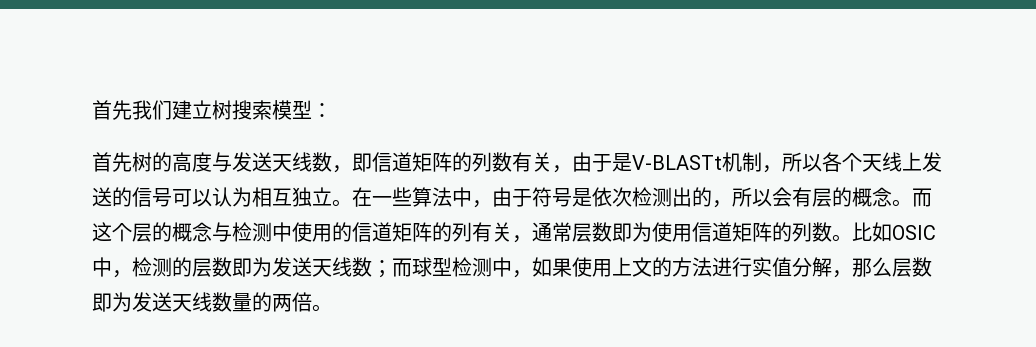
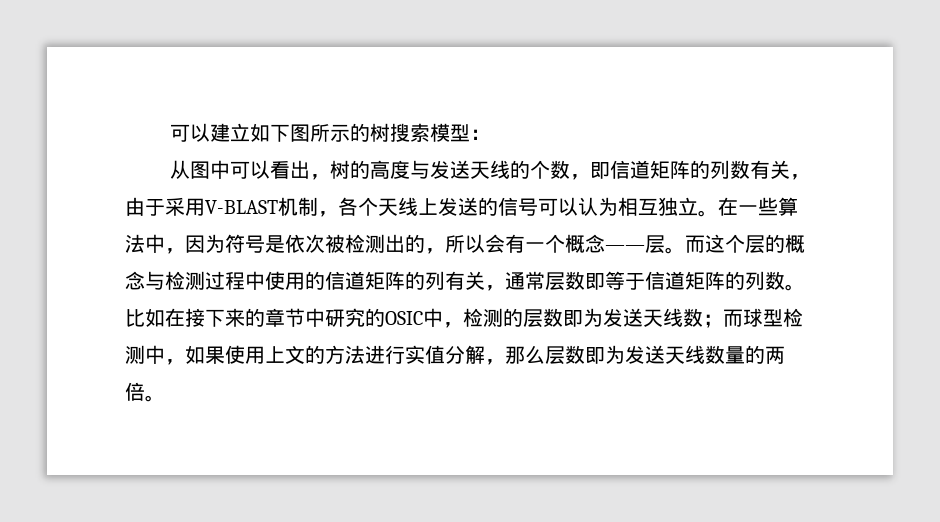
[92,100,212,120] 首先我们建立 -> [170,123,371,142] 可以建立如下图所示的
[92,152,132,172] 首先 -> [170,160,331,180] 从图中可以看出，
(312, 162) none -> [510,160,551,179] 的个
[612,152,822,173] 是V-BLASTt机制，所以 -> [165,197,338,217] 采用V-BLAST机制，
[492,187,532,207] 由于 -> [185,234,225,253] 因为
(632, 197) none -> [325,234,345,253] 被
[812,187,892,207] 层的概念 -> [525,234,665,254] 一个概念——层
(272, 232) none -> [205,271,245,290] 过程
[632,222,692,242] 为使用 -> [605,271,645,290] 等于
(892, 232) none -> [165,308,385,327] 在接下来的章节中研究的

